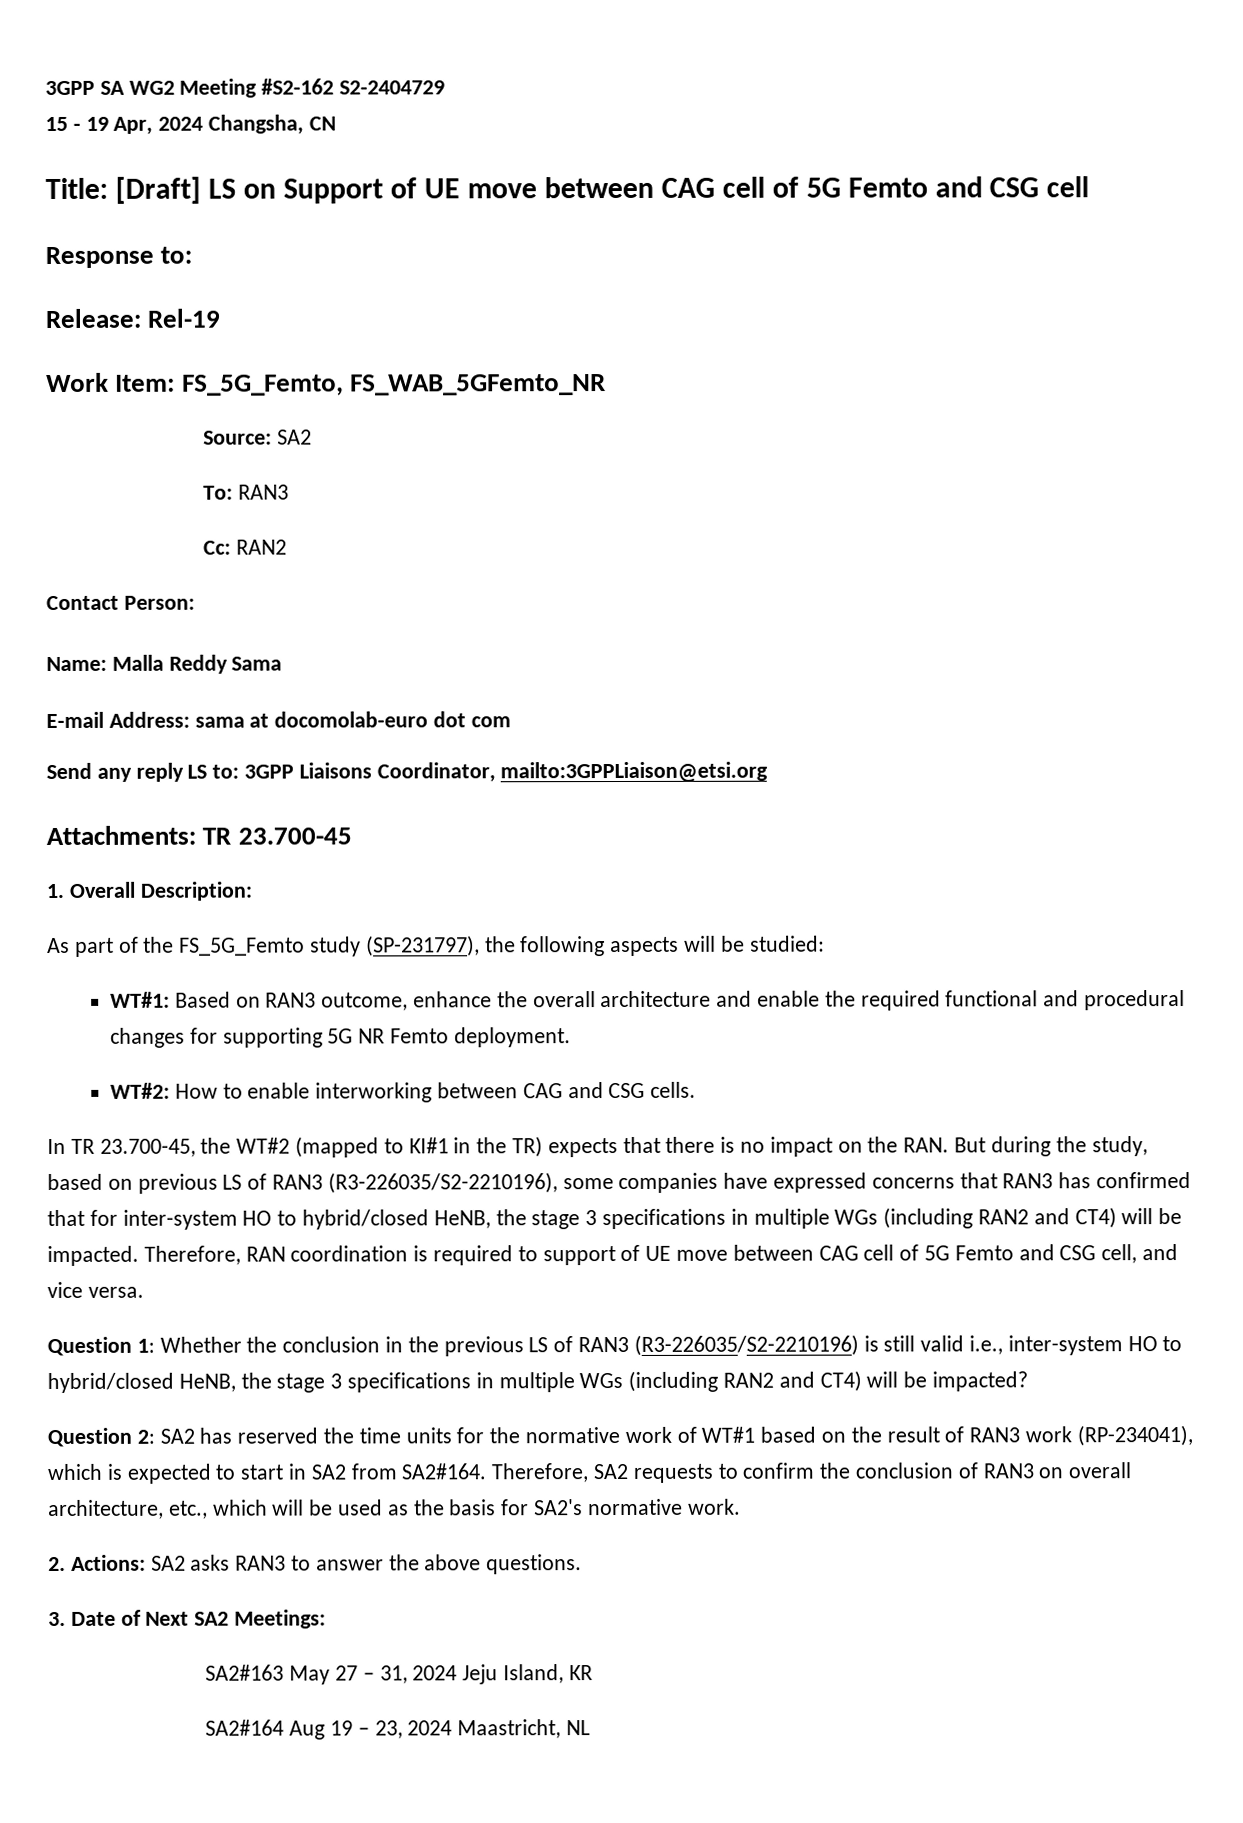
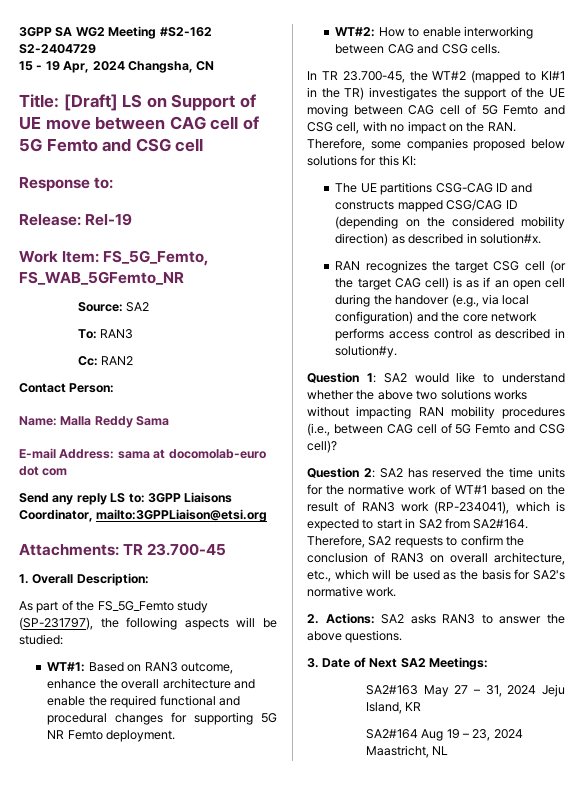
[547,1136,1148,1158] [47,1172,1192,1194] [47,1207,1183,1230] [47,1244,729,1267] expects that there is no impact on the RAN. But during the study, based on previous LS of RAN3 (R3-226035/S2-2210196), some companies have expressed concerns that RAN3 has confirmed that for inter-system HO to hybrid/closed HeNB, the stage 3 specifications in multiple WGs (including RAN2 and CT4) will be impacted. Therefore, RAN coordination is required to support of UE move -> [368,87,565,100] [307,104,348,117] investigates the support of the UE moving
[1142,1244,1179,1261] [47,1281,144,1299] [47,1334,1183,1357] [47,1370,1029,1394] and vice versa. // Question 1: Whether the conclusion in the previous LS of RAN3 (R3-226035/S2-2210196) is still valid i.e., inter-system HO to hybrid/closed HeNB, the stage 3 specifications in multiple WGs (including RAN2 and CT4) will be impacted? -> [362,121,516,134] [307,138,565,151] [307,155,417,166] [335,182,533,195] [335,199,518,212] [335,216,565,229] [335,233,541,246] [335,260,566,273] [335,277,566,290] [335,294,530,307] [335,311,537,324] [335,328,565,341] [335,345,398,358] [307,372,565,383] [307,389,527,400] [307,406,565,419] [307,423,565,436] [307,440,337,453] with no impact on the RAN. Therefore, some companies proposed below solutions for this KI: // The UE partitions CSG-CAG ID and constructs mapped CSG/CAG ID (depending on the considered mobility direction) as described in solution#x. // RAN recognizes the target CSG cell (or the target CAG cell) is as if an open cell during the handover (e.g., via local configuration) and the core network performs access control as described in solution#y. // Question 1: SA2 would like to understand whether the above two solutions works without impacting RAN mobility procedures (i.e., between CAG cell of 5G Femto and CSG cell)?

